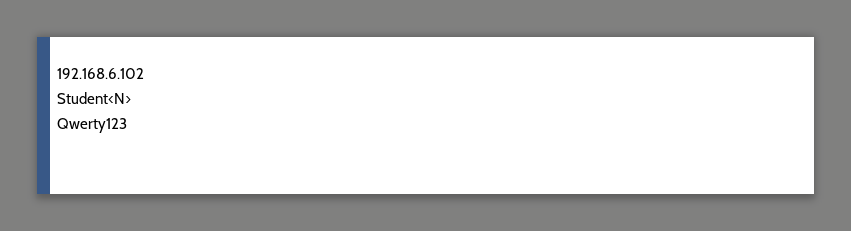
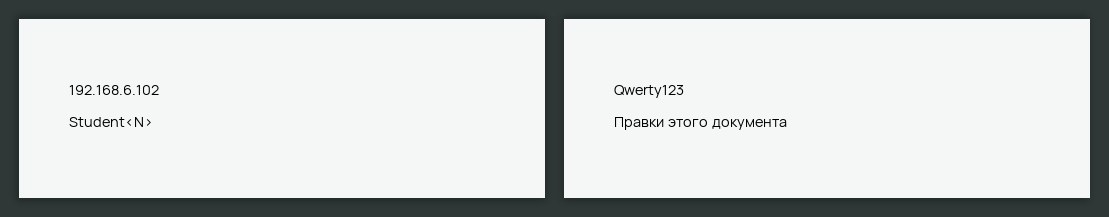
(127, 125) none -> [614,117,787,130] // Правки этого документа

